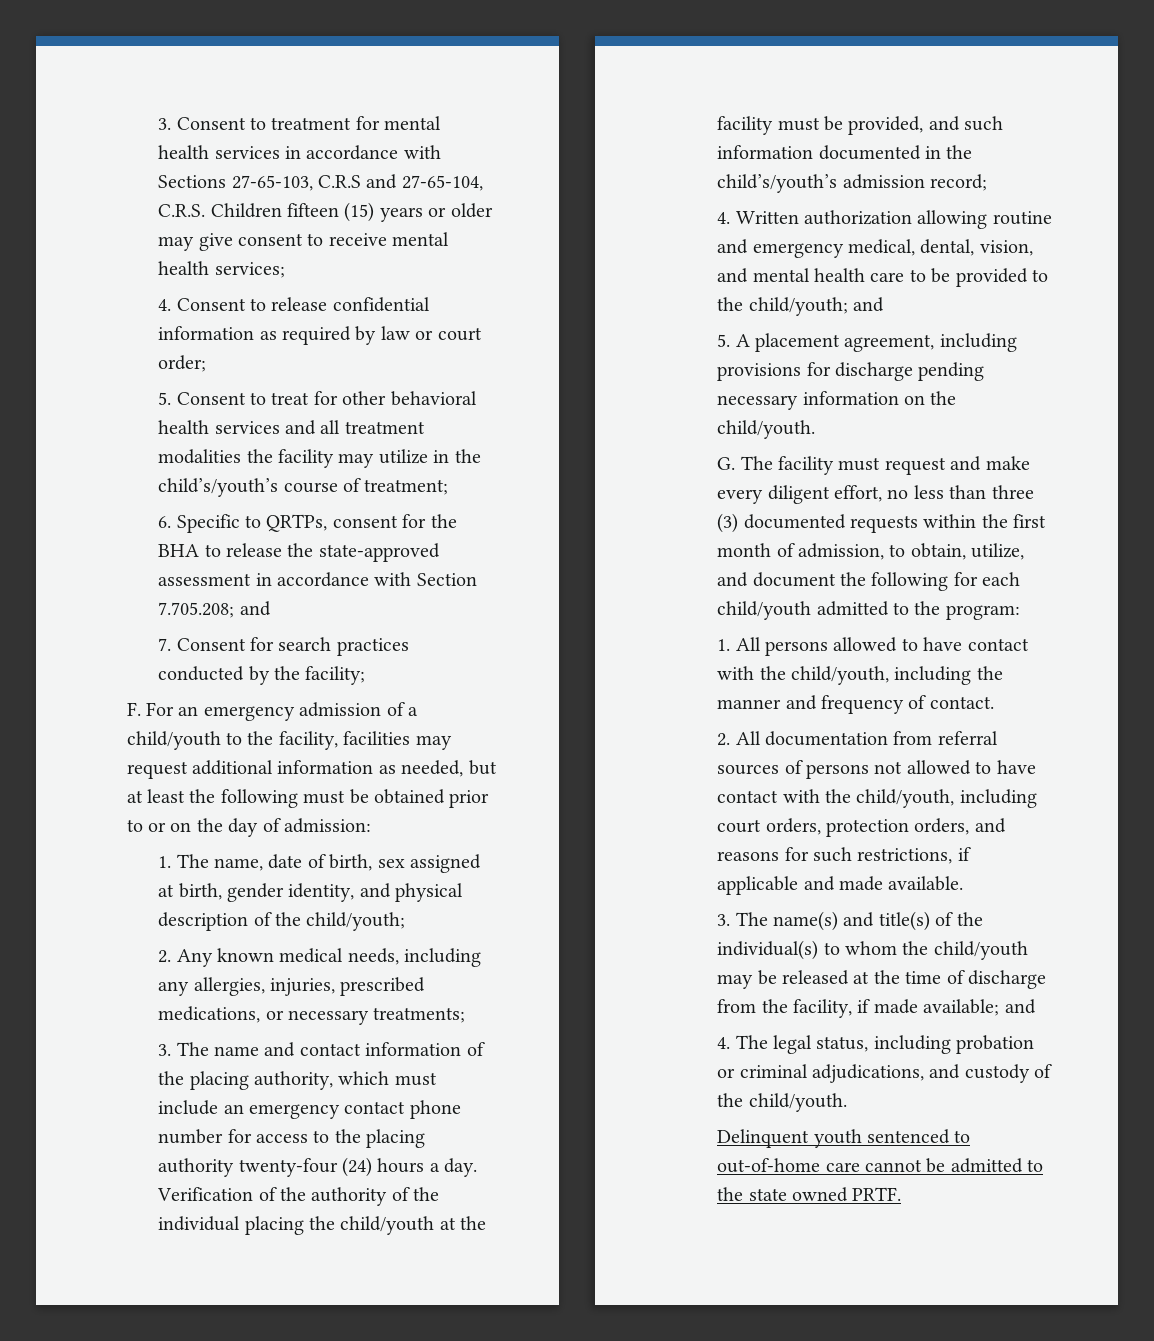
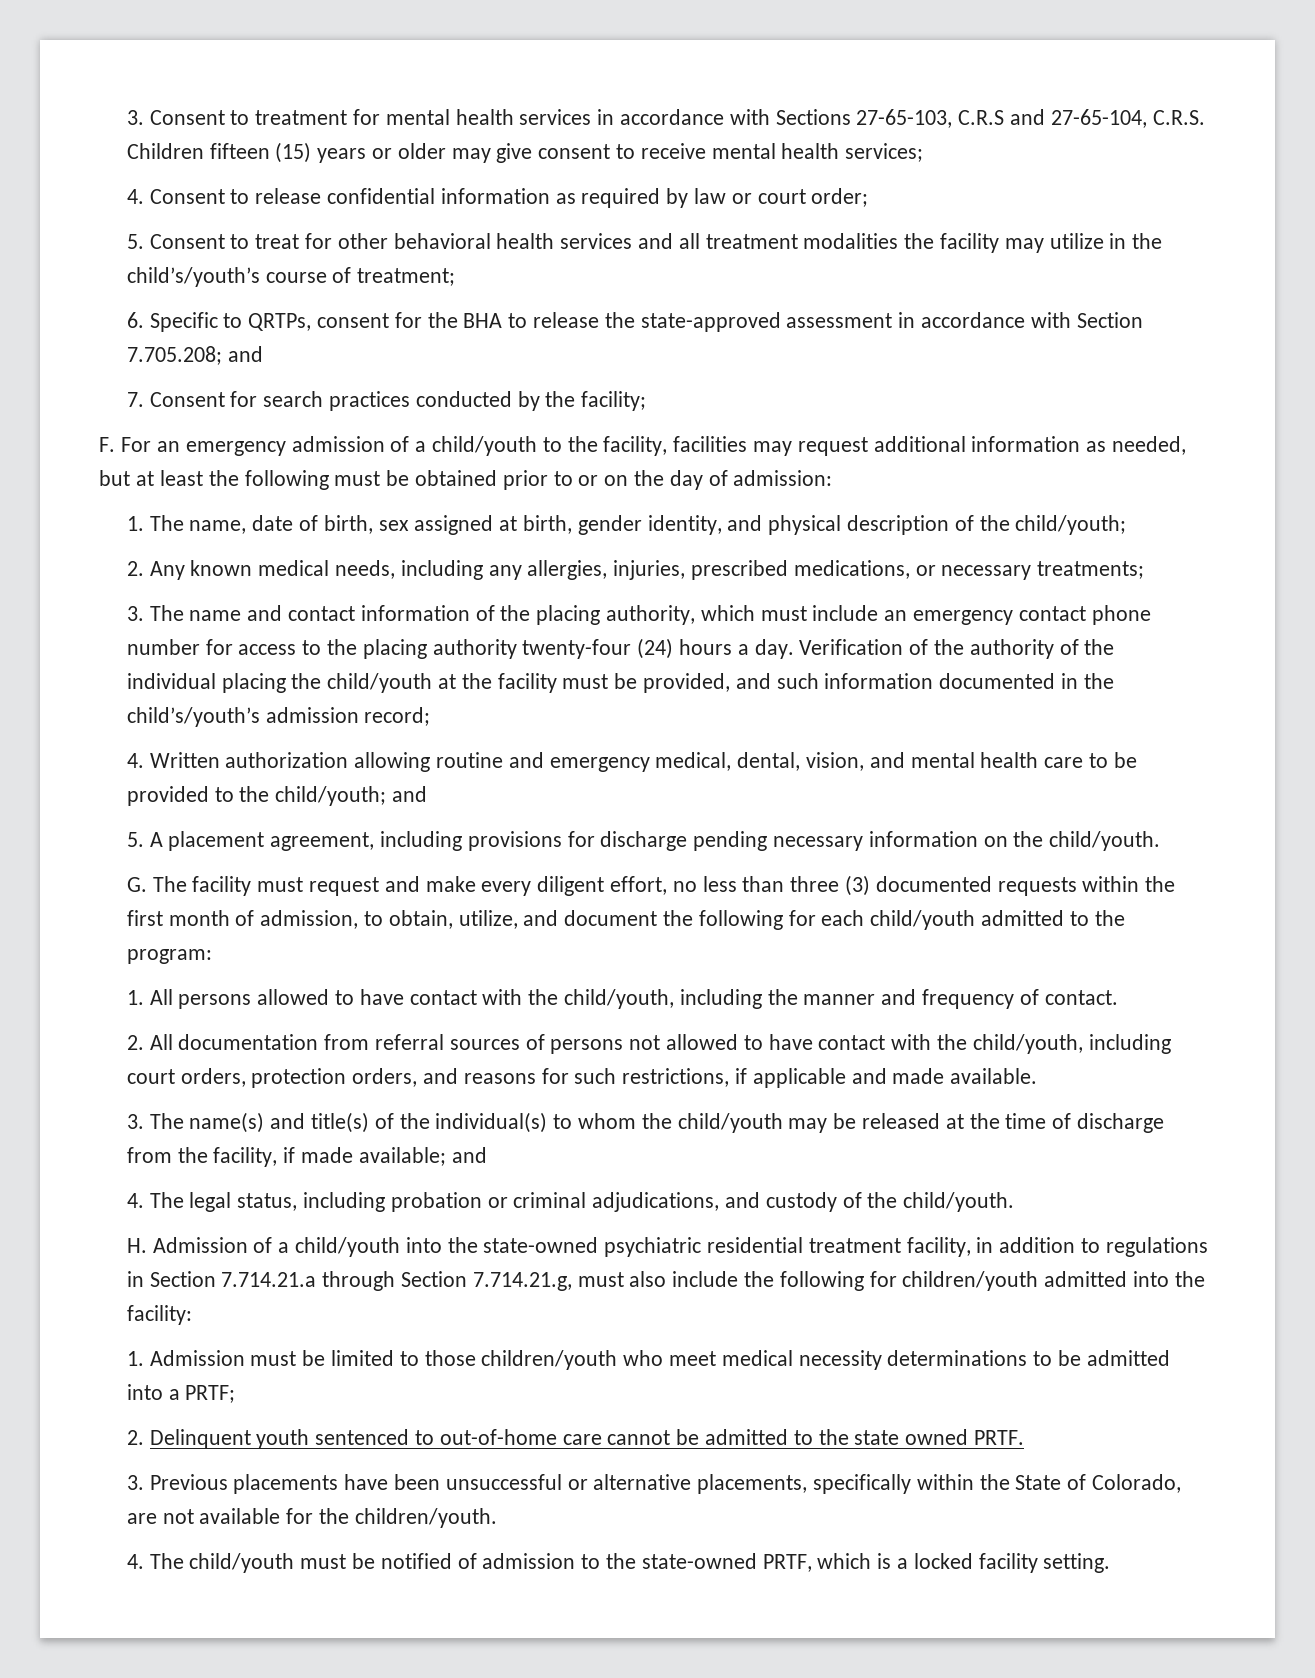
(847, 1102) none -> [126,1237,1208,1257] [126,1271,1205,1291] [126,1305,192,1325] [126,1350,1170,1370] [126,1384,236,1403] [126,1430,144,1445] H. Admission of a child/youth into the state-owned psychiatric residential treatment facility, in addition to regulations in Section 7.714.21.a through Section 7.714.21.g, must also include the following for children/youth admitted into the facility: // 1. Admission must be limited to those children/youth who meet medical necessity determinations to be admitted into a PRTF; // 2.
(902, 1194) none -> [126,1474,1182,1494] [126,1508,497,1528] [126,1553,1111,1573] // 3. Previous placements have been unsuccessful or alternative placements, specifically within the State of Colorado, are not available for the children/youth. // 4. The child/youth must be notified of admission to the state-owned PRTF, which is a locked facility setting.

